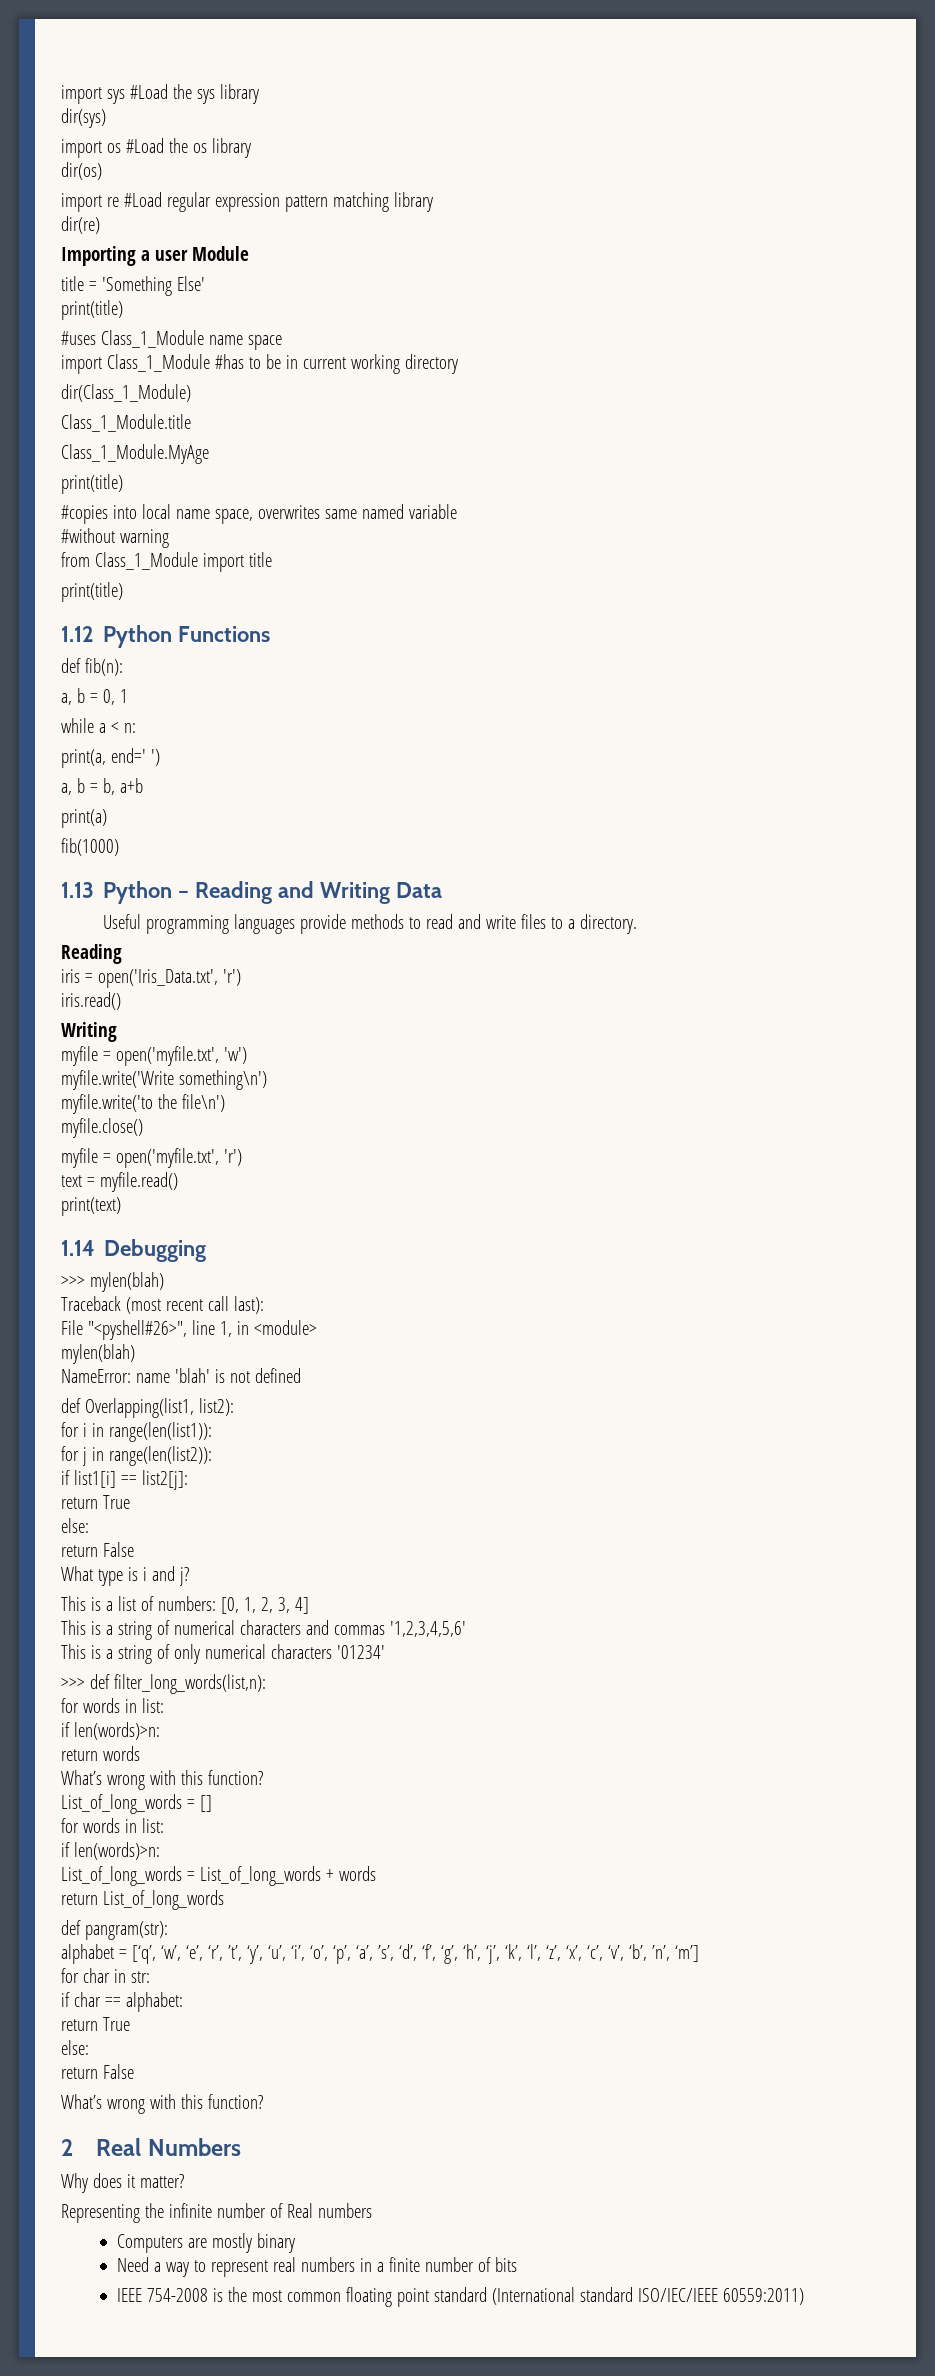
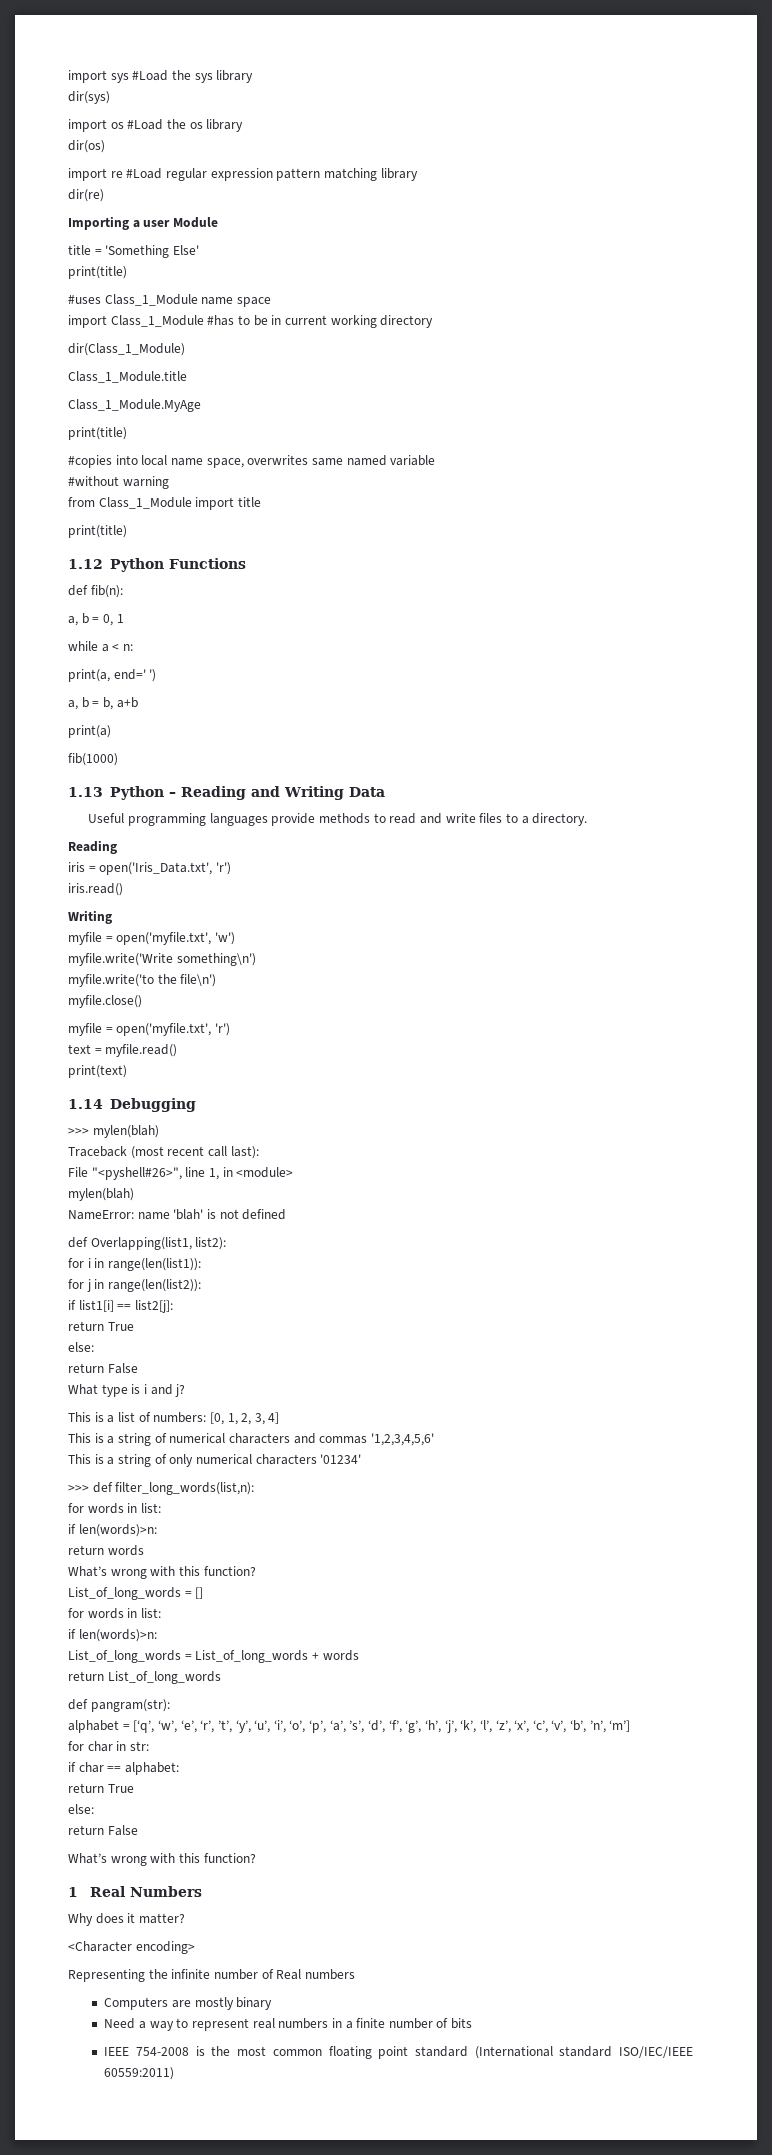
[61,2139,73,2156] 2 -> [68,1887,78,1897] 1
(184, 2181) none -> [68,1941,195,1954] // <Character encoding>

